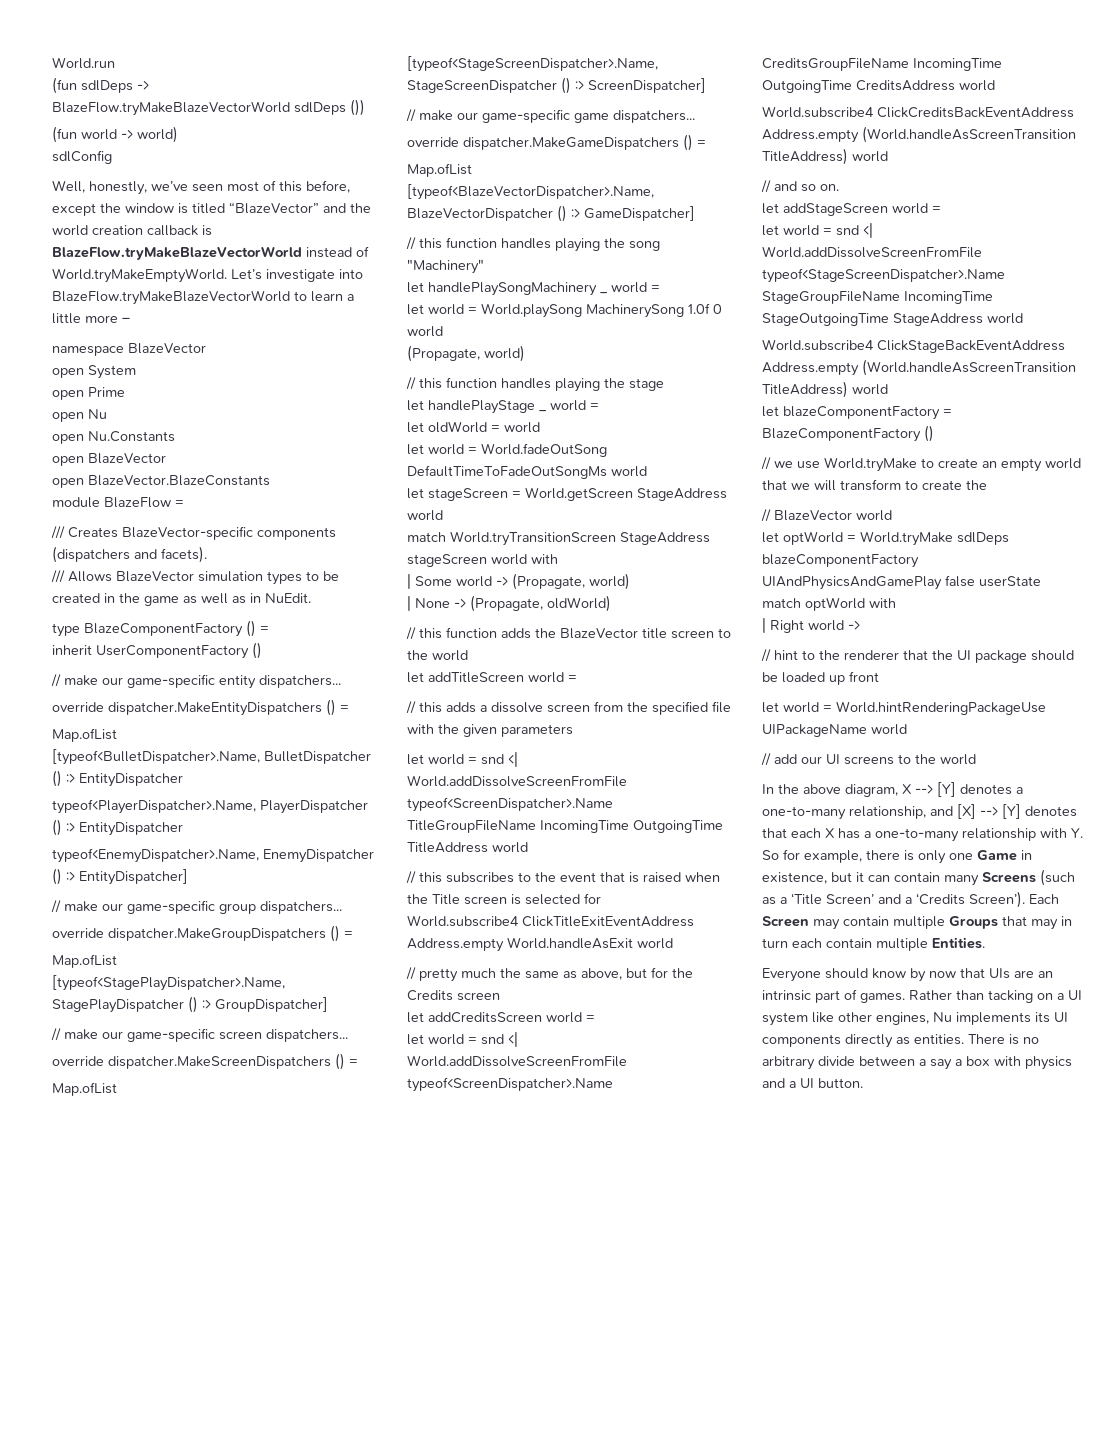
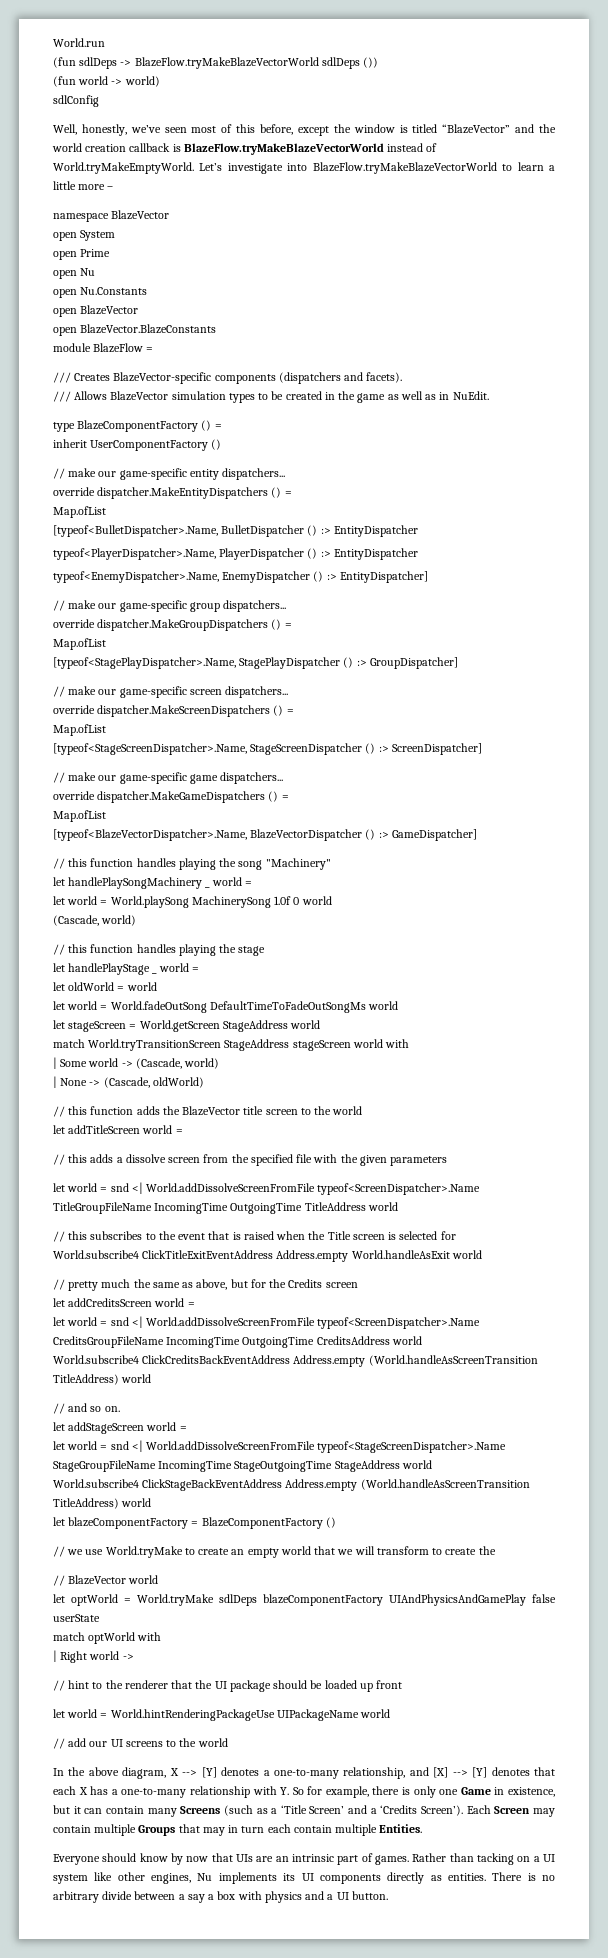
[407,345,480,362] (Propagate, -> [53,915,99,926] (Cascade,
[512,573,585,590] (Propagate, -> [135,1058,182,1069] (Cascade,
[470,595,543,612] (Propagate, -> [103,1077,150,1088] (Cascade,

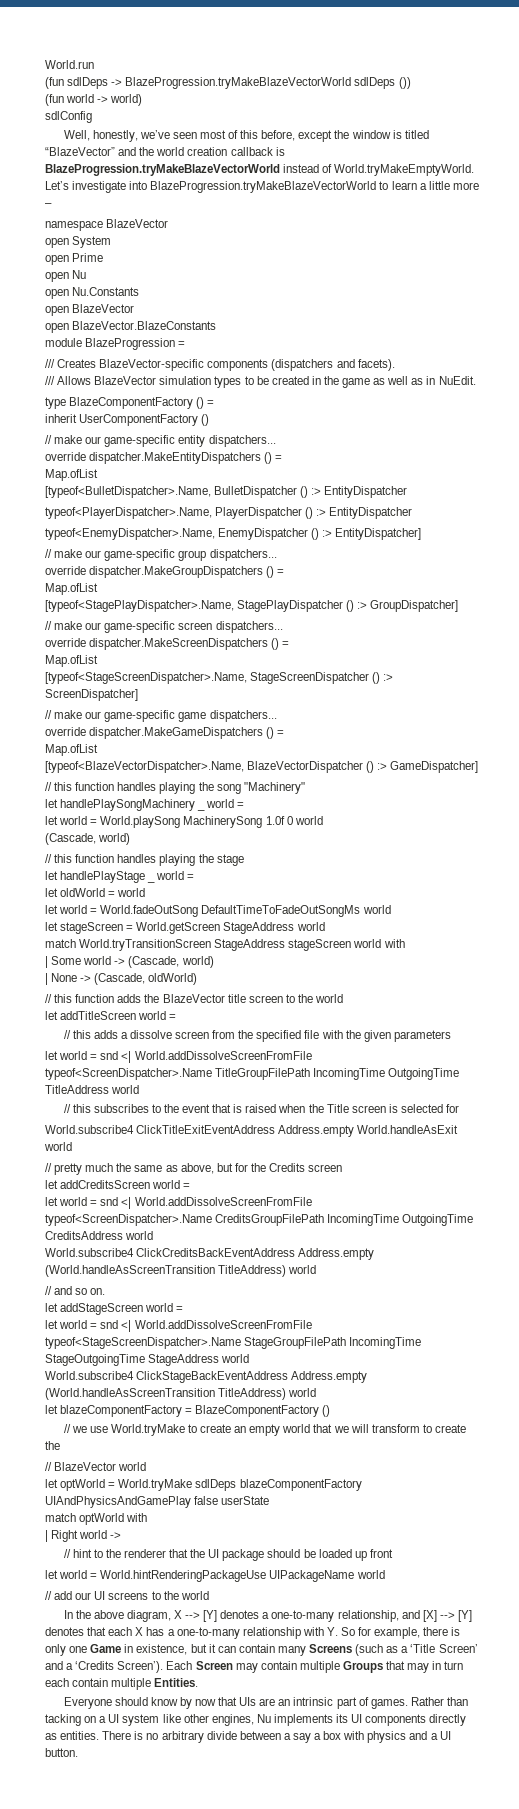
[134,57,319,69] BlazeFlow.tryMakeBlazeVectorWorld -> [125,77,352,89] BlazeProgression.tryMakeBlazeVectorWorld
[183,143,384,155] BlazeFlow.tryMakeBlazeVectorWorld -> [45,164,280,176] BlazeProgression.tryMakeBlazeVectorWorld
[312,162,497,174] BlazeFlow.tryMakeBlazeVectorWorld -> [150,181,377,193] BlazeProgression.tryMakeBlazeVectorWorld
[93,343,144,353] BlazeFlow -> [85,338,176,350] BlazeProgression
[53,1202,152,1214] TitleGroupFileName -> [215,1068,311,1080] TitleGroupFilePath
[53,1336,164,1348] CreditsGroupFileName -> [215,1214,325,1226] CreditsGroupFilePath
[53,1460,156,1472] StageGroupFileName -> [244,1337,347,1349] StageGroupFilePath

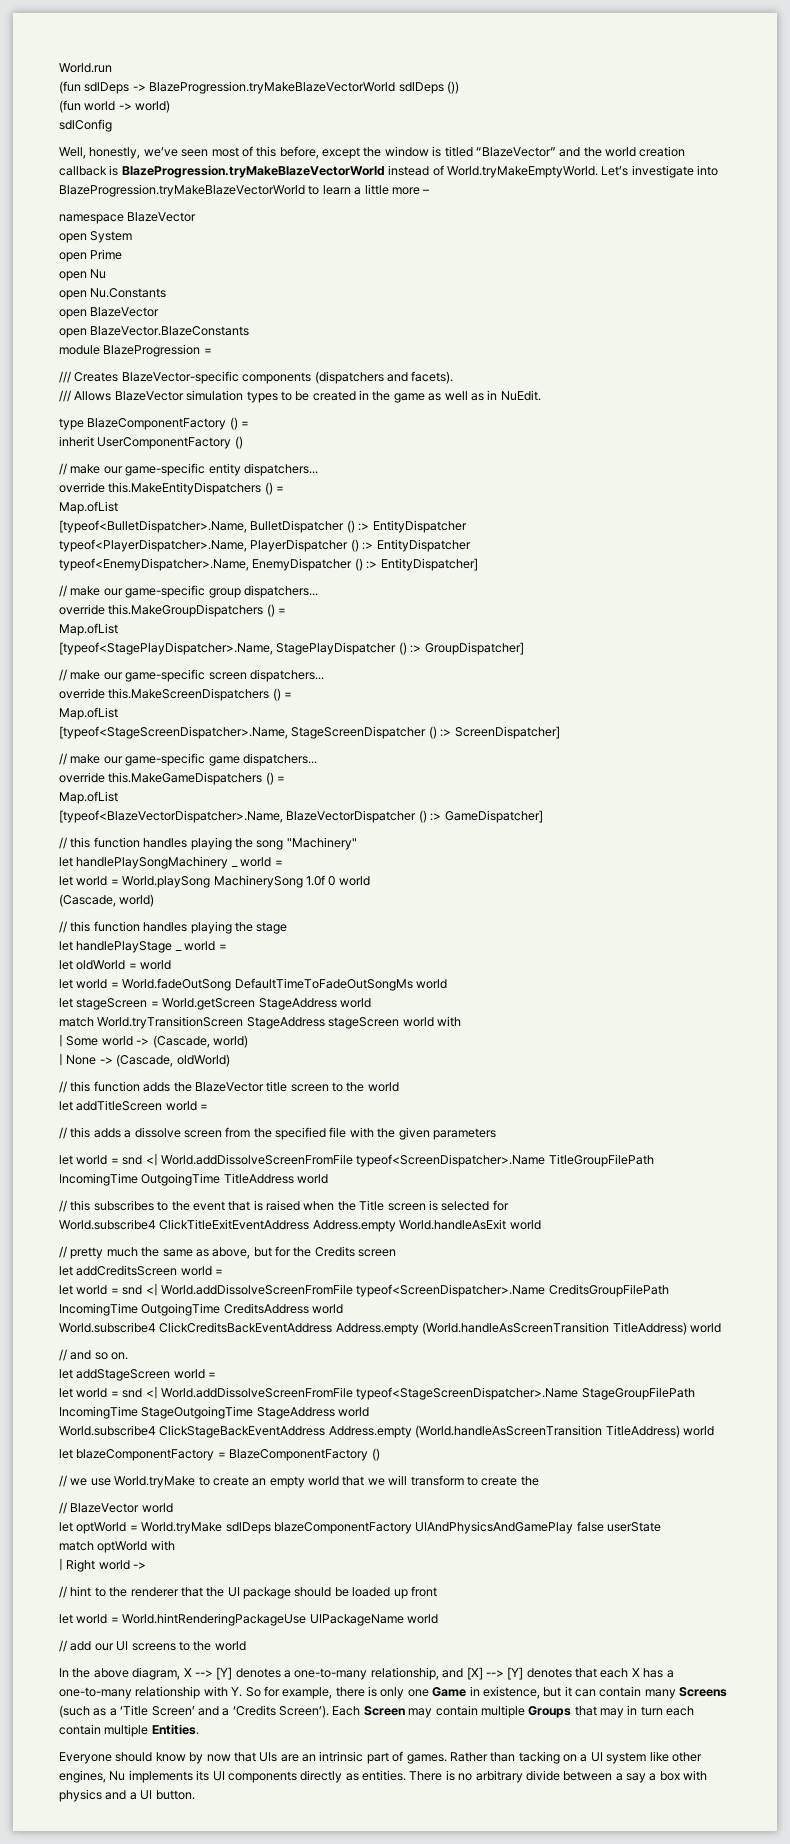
[89,452,262,464] dispatcher.MakeEntityDispatchers -> [108,482,262,495] this.MakeEntityDispatchers
[89,566,264,578] dispatcher.MakeGroupDispatchers -> [108,604,264,617] this.MakeGroupDispatchers
[89,638,269,650] dispatcher.MakeScreenDispatchers -> [108,688,270,701] this.MakeScreenDispatchers
[89,727,264,739] dispatcher.MakeGameDispatchers -> [108,772,263,785] this.MakeGameDispatchers

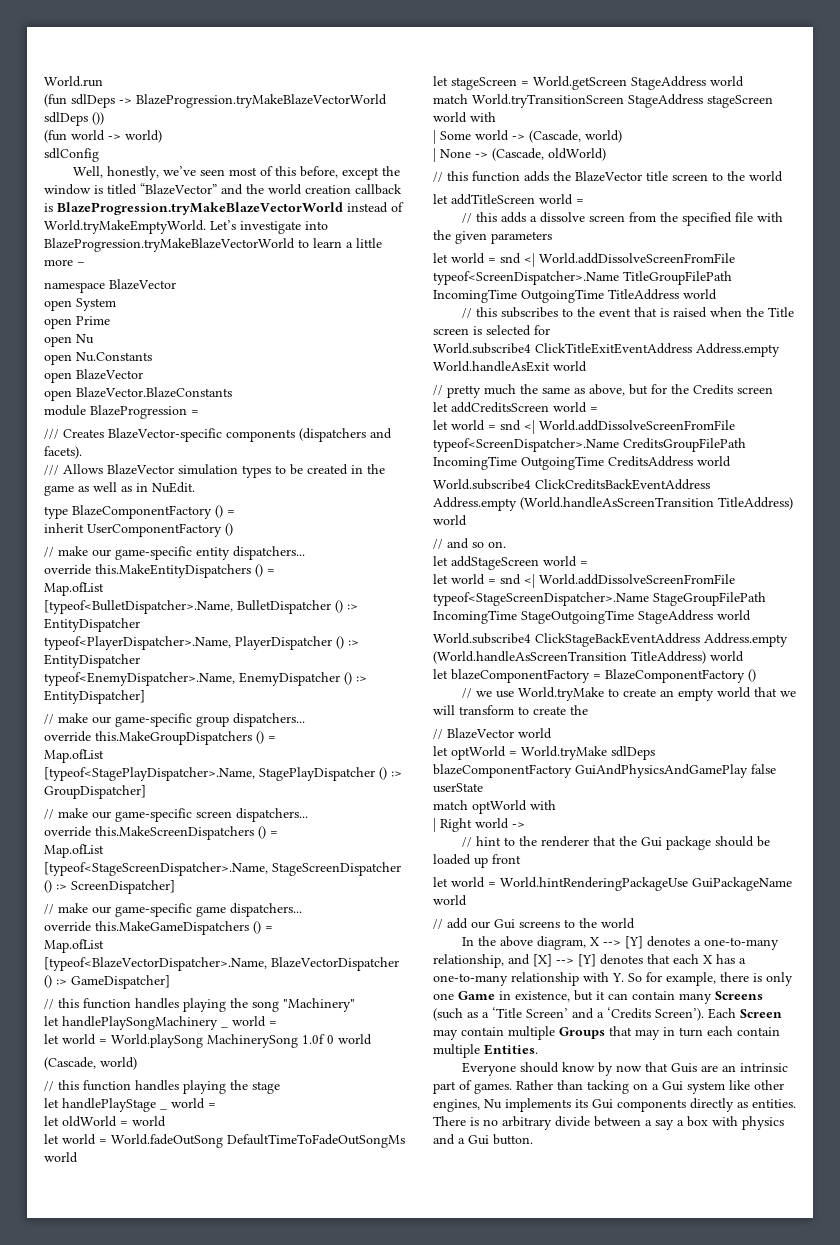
[415,1521,574,1534] UIAndPhysicsAndGamePlay -> [575,764,748,778] GuiAndPhysicsAndGamePlay
[227,1587,240,1597] UI -> [640,837,662,847] Gui
[309,1614,404,1626] UIPackageName -> [692,877,792,891] GuiPackageName
[116,1641,129,1651] UI -> [494,919,515,929] Gui
[259,1752,278,1762] UIs -> [670,1063,697,1073] Guis
[590,1752,603,1762] UI -> [662,1081,683,1091] Gui
[212,1771,225,1781] UI -> [592,1099,613,1109] Gui
[140,1790,153,1800] UI -> [468,1135,489,1145] Gui

